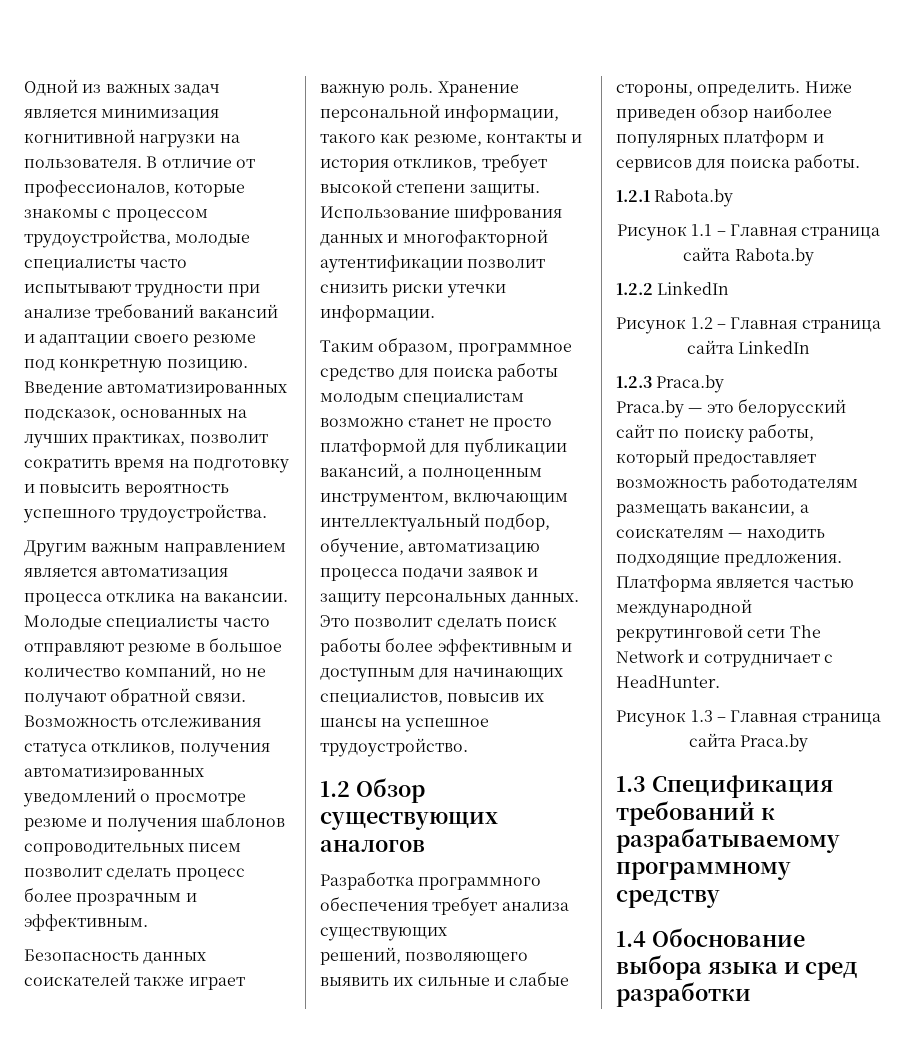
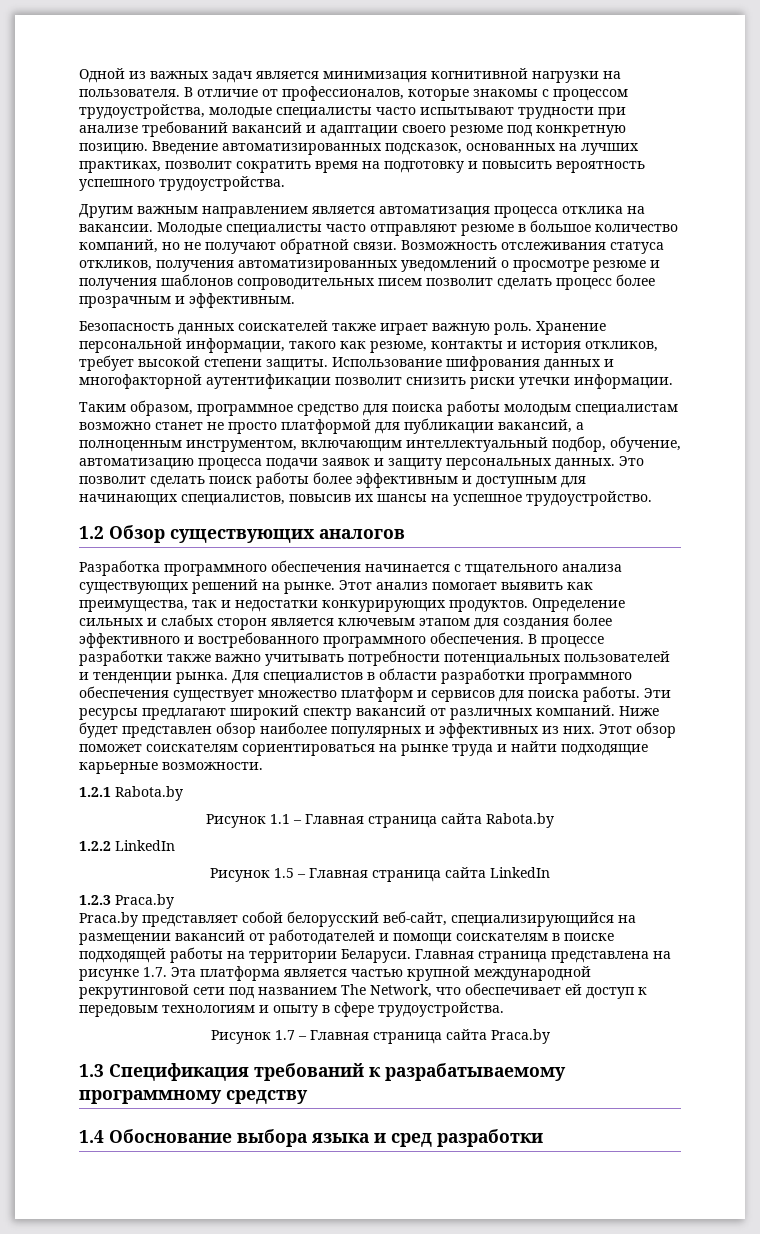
[432,896,498,916] требует -> [365,564,558,576] начинается с тщательного
[320,947,529,965] [320,971,570,986] [616,81,852,97] [616,103,832,122] [616,134,719,148] // решений, позволяющего выявить их сильные и слабые стороны, определить. Ниже приведен обзор наиболее популярных -> [192,579,593,594] [79,598,625,612] [79,614,612,630] [79,632,604,648] [79,650,670,666] [79,668,632,684] [79,686,337,702] решений на рынке. Этот анализ помогает выявить как преимущества, так и недостатки конкурирующих продуктов. Определение сильных и слабых сторон является ключевым этапом для создания более эффективного и востребованного программного обеспечения. В процессе разработки также важно учитывать потребности потенциальных пользователей и тенденции рынка. Для специалистов в области разработки программного обеспечения существует множество
(860, 162) none -> [644,688,671,698] [79,705,659,720] [79,722,676,738] [79,741,648,756] [79,762,263,774] Эти ресурсы предлагают широкий спектр вакансий от различных компаний. Ниже будет представлен обзор наиболее популярных и эффективных из них. Этот обзор поможет соискателям сориентироваться на рынке труда и найти подходящие карьерные возможности.
[690,317,713,329] 1.2 -> [274,868,294,878] 1.5
[688,398,846,418] [616,423,814,443] [616,449,817,467] [616,473,859,492] [616,503,809,517] [616,528,825,541] [616,553,843,567] [616,575,712,592] — это белорусский сайт по поиску работы, который предоставляет возможность работодателям размещать вакансии, а соискателям — находить подходящие предложения. Платформа -> [142,911,636,927] [79,929,614,945] [79,947,671,963] [79,966,280,981] представляет собой белорусский веб-сайт, специализирующийся на размещении вакансий от работодателей и помощи соискателям в поиске подходящей работы на территории Беларуси. Главная страница представлена на рисунке 1.7. Эта платформа
(854, 583) none -> [407,966,470,981] крупной
[789,625,821,638] [616,649,833,668] [616,675,720,688] [616,710,713,727] The Network и сотрудничает с HeadHunter. // Рисунок 1.3 -> [229,983,647,999] [79,1002,504,1017] [210,1030,295,1044] под названием The Network, что обеспечивает ей доступ к передовым технологиям и опыту в сфере трудоустройства. // Рисунок 1.7

